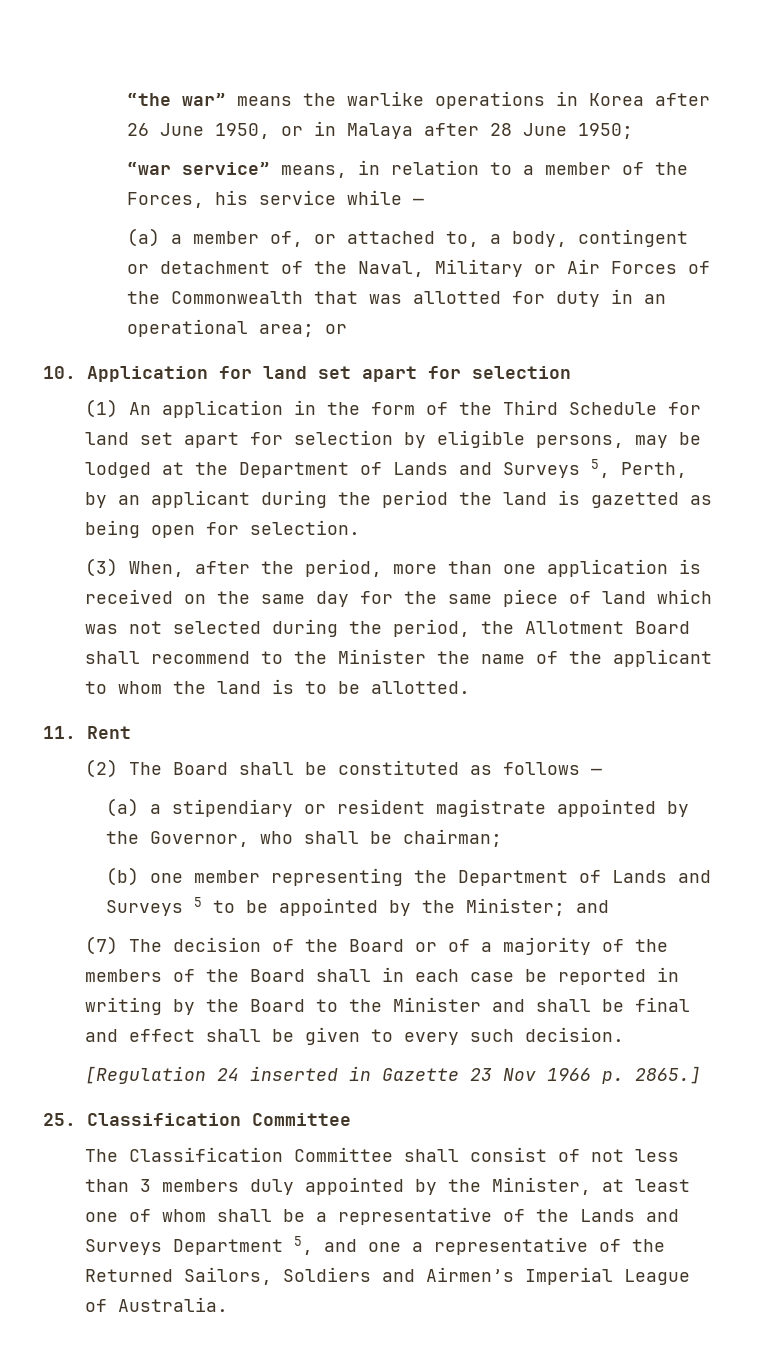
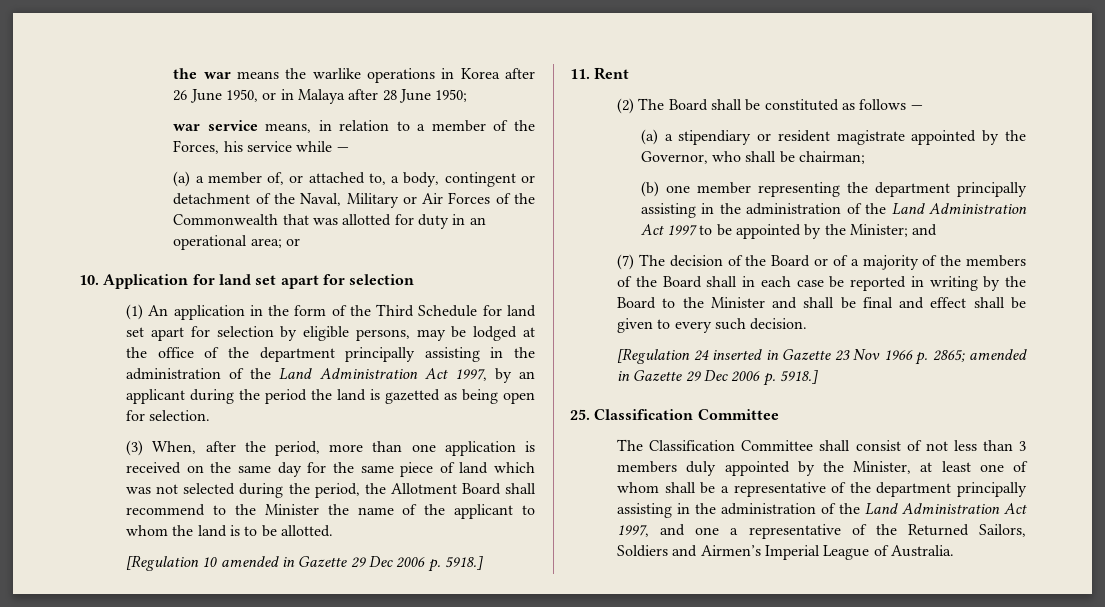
[126,93,226,106] “the war” -> [173,68,231,79] the war
[126,162,270,175] “war service” -> [173,120,258,131] war service
[238,459,687,478] Department of Lands and Surveys 5, Perth, -> [157,347,535,362] [126,368,487,381] office of the department principally assisting in the administration of the Land Administration Act 1997,
(470, 687) none -> [126,555,484,572] // [Regulation 10 amended in Gazette 29 Dec 2006 p. 5918.]
[457,870,711,886] [105,897,202,916] Department of Lands and Surveys 5 -> [874,182,1027,197] [640,203,1027,218] [640,224,698,236] department principally assisting in the administration of the Land Administration Act 1997
[634,1066,701,1084] 2865.] -> [932,349,1027,362] [617,370,819,386] 2865; amended in Gazette 29 Dec 2006 p. 5918.]
[579,1209,679,1222] [84,1236,313,1255] Lands and Surveys Department 5, -> [876,482,1027,497] [617,503,1027,518] [617,525,650,537] department principally assisting in the administration of the Land Administration Act 1997,

